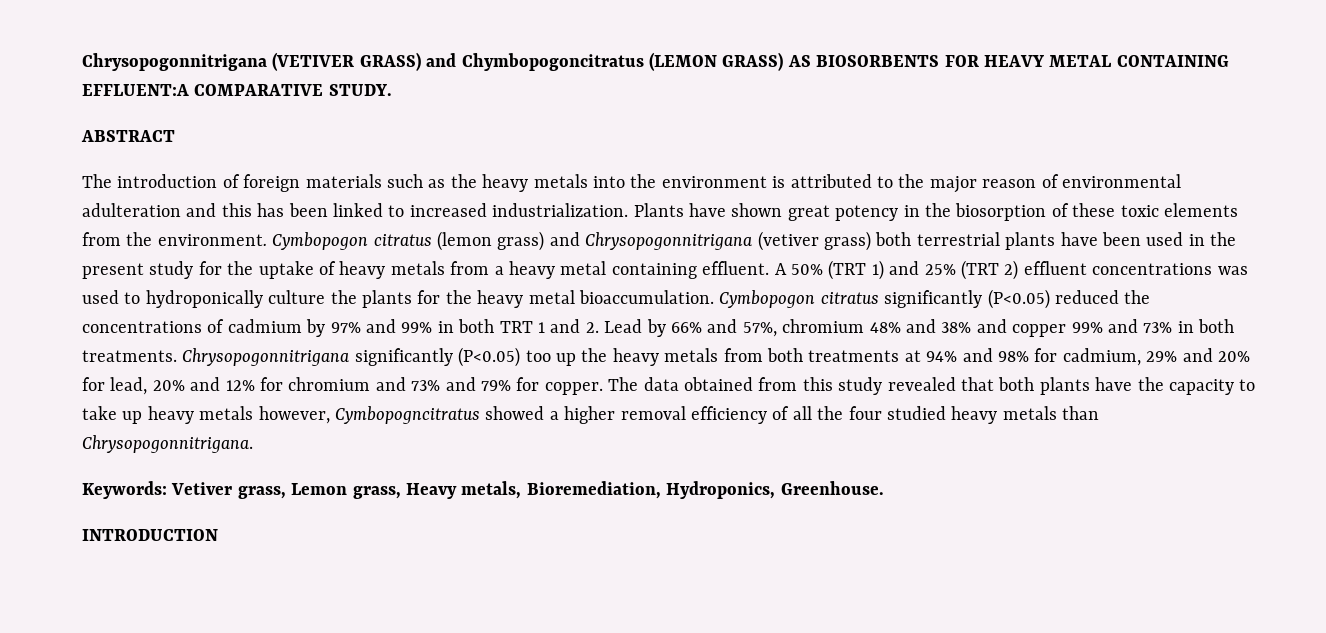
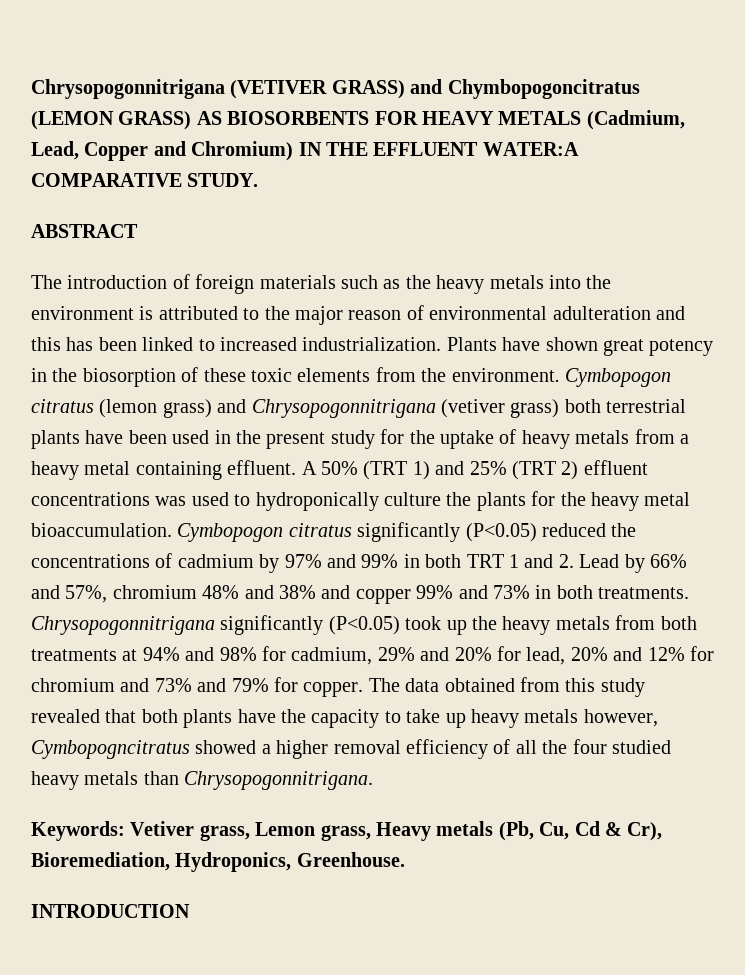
[1049,55,1229,67] [82,84,189,96] METAL CONTAINING EFFLUENT:A -> [498,110,685,130] [31,141,579,161] METALS (Cadmium, Lead, Copper and Chromium) IN THE EFFLUENT WATER:A
[525,350,551,362] too -> [405,616,442,630] took
[461,481,522,499] metals, -> [436,821,663,841] metals (Pb, Cu, Cd & Cr),

